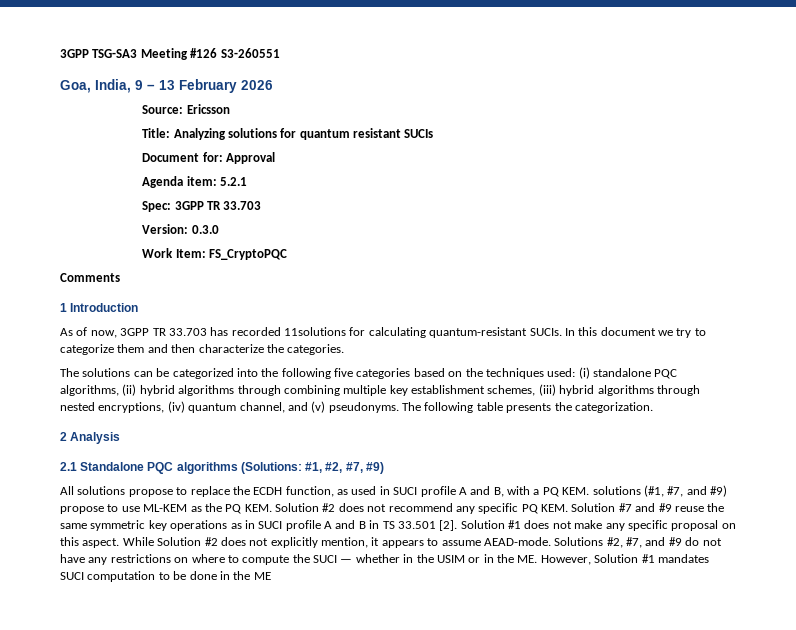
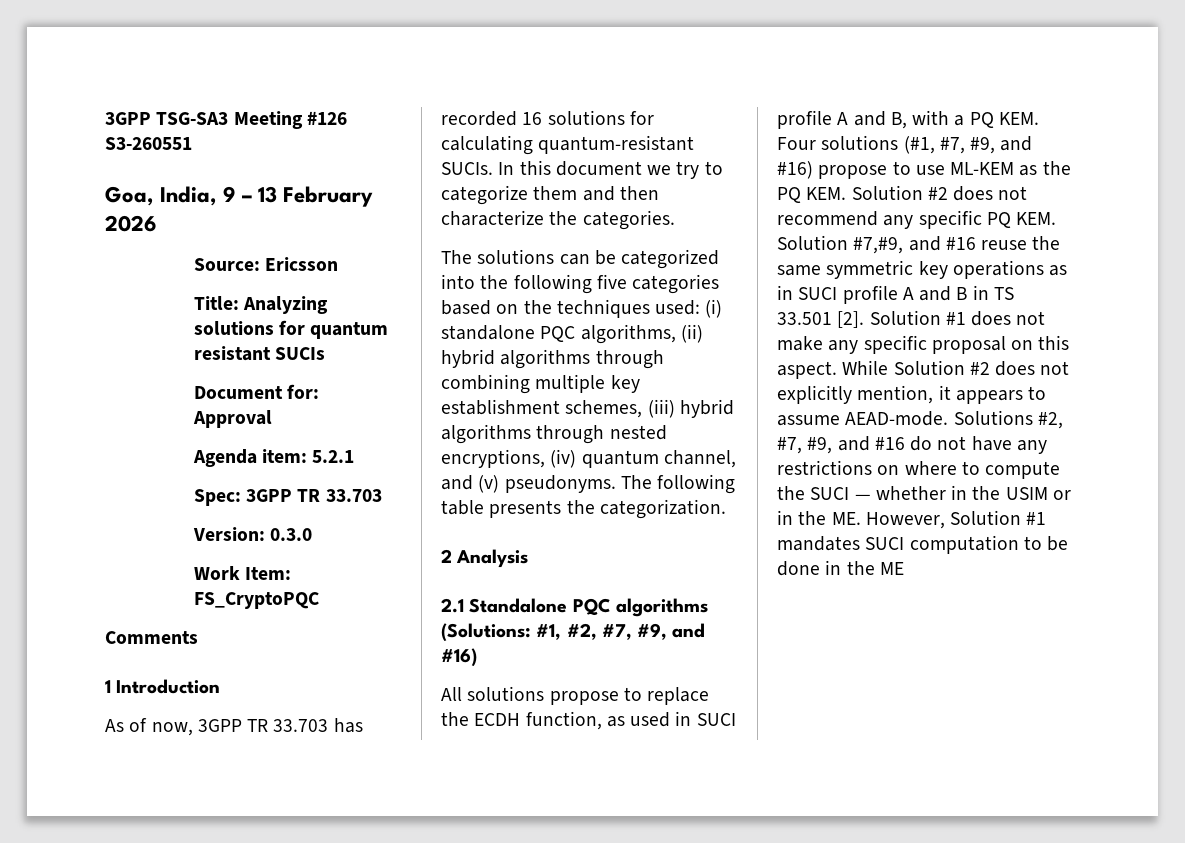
[284,327,346,336] 11solutions -> [522,110,625,125] 16 solutions
[365,462,384,474] #9) -> [637,623,706,640] [441,648,477,667] #9, and #16)
(590, 491) none -> [777,137,816,150] Four
[686,485,727,497] and #9) -> [970,136,1033,154] [777,161,813,179] #9, and #16)
[618,503,672,512] #7 and #9 -> [853,236,976,254] #7,#9, and #16
[645,537,682,546] and #9 -> [807,436,905,454] #9, and #16

